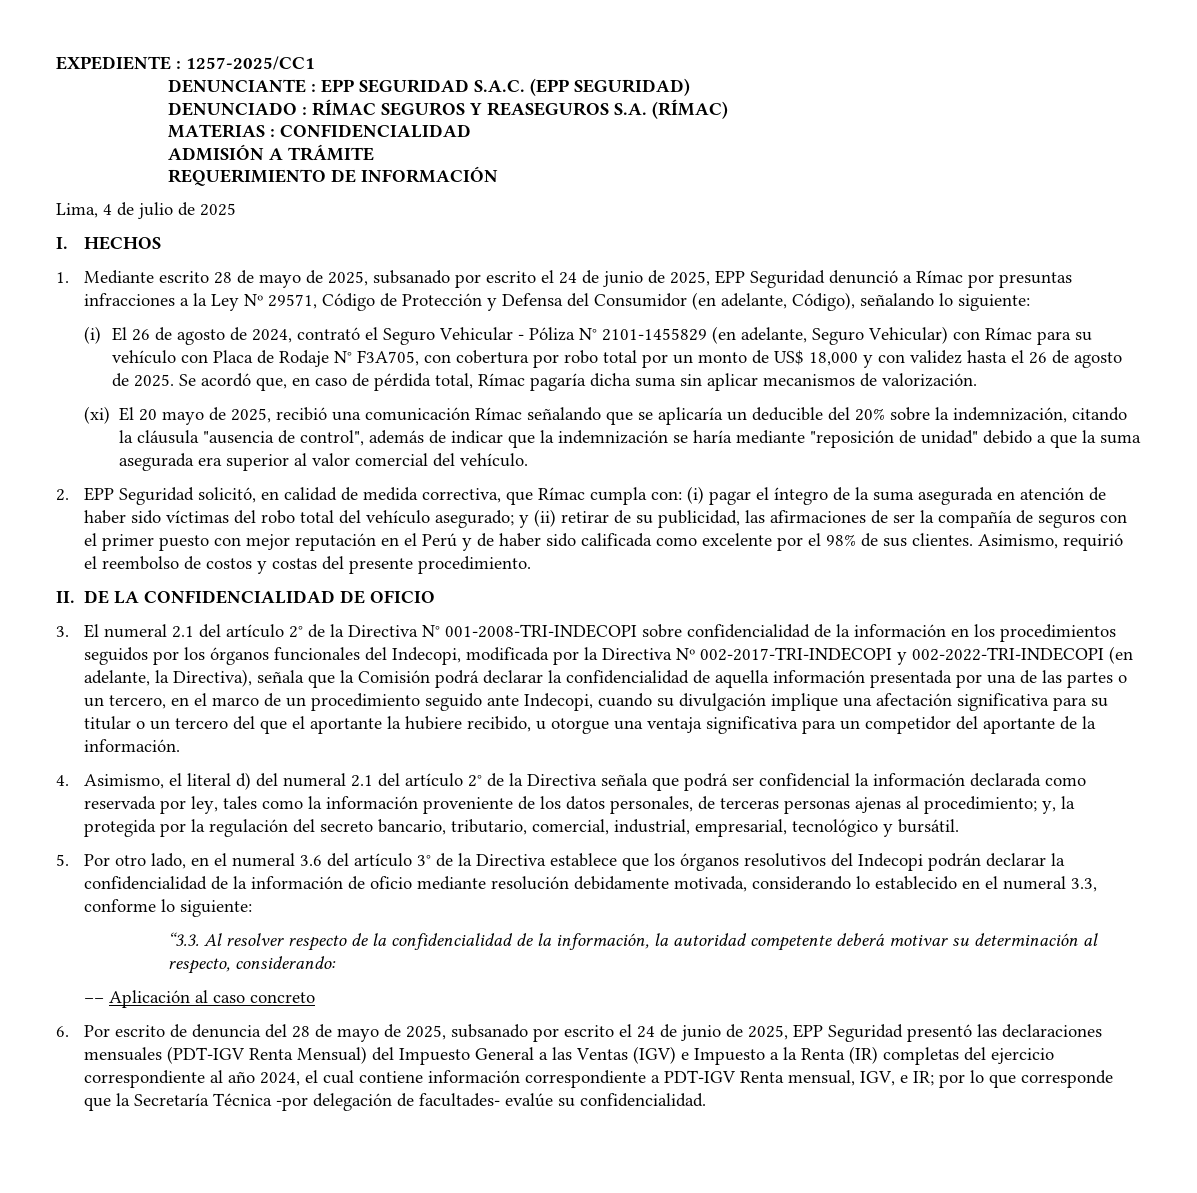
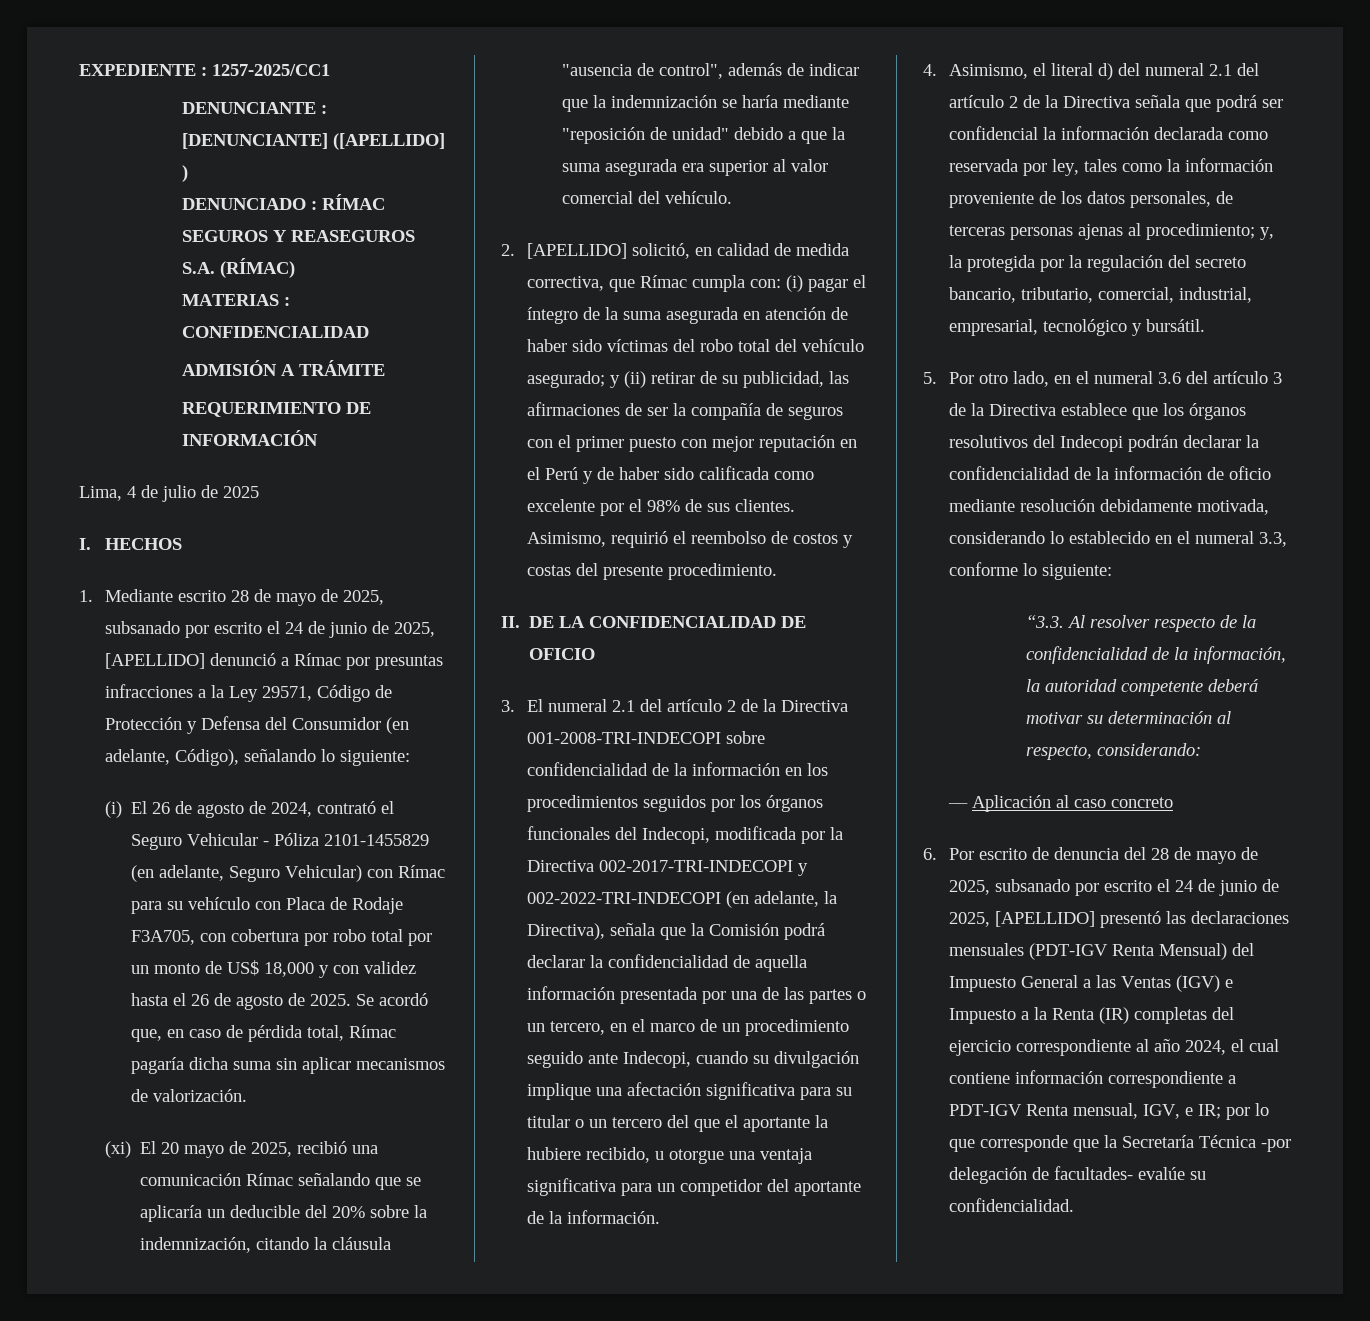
[321,78,691,96] EPP SEGURIDAD S.A.C. (EPP SEGURIDAD) -> [181,133,445,150] [181,165,188,182] [DENUNCIANTE] ([APELLIDO] )
[715,270,826,288] EPP Seguridad -> [104,653,205,669] [APELLIDO]
[244,294,264,306] Nº -> (258, 694) none
[579,328,598,340] N° -> (319, 839) none
[334,351,353,363] N° -> (403, 905) none
[84,487,195,505] EPP Seguridad -> [526,243,627,259] [APELLIDO]
[289,624,441,638] 2° de la Directiva N° -> [726,699,848,712] 2 de la Directiva
[676,648,696,660] Nº -> (594, 866) none
[468,775,483,787] 2° -> [1008,96,1018,108] 2
[417,855,432,866] 3° -> [1272,372,1282,384] 3
[793,1024,904,1042] EPP Seguridad -> [994,911,1095,927] [APELLIDO]

